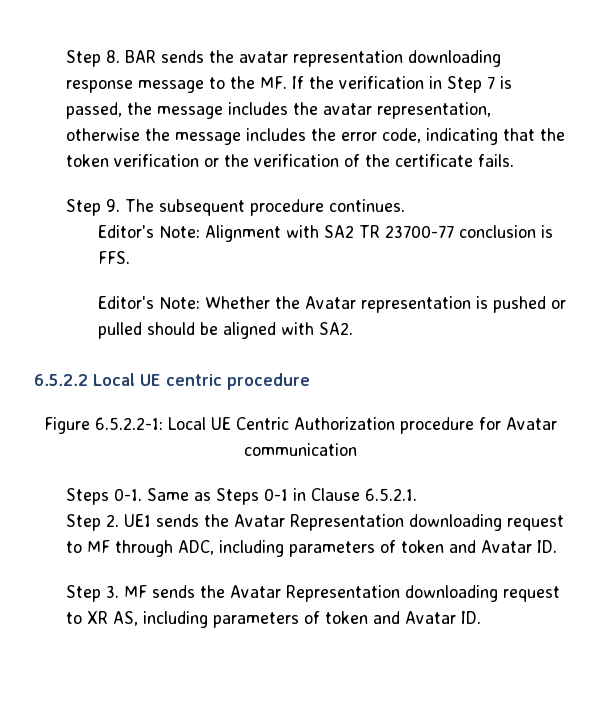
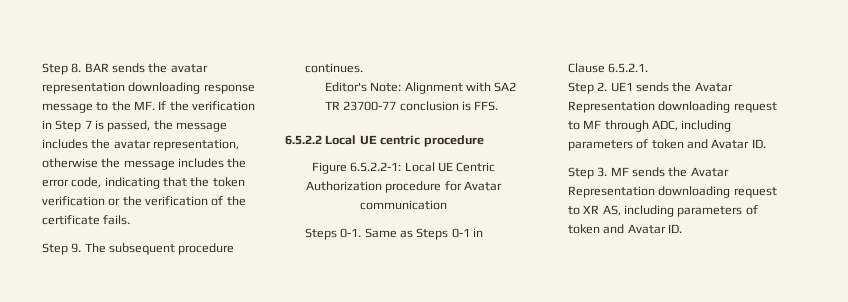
[97,296,566,313] [97,322,353,339] // Editor's Note: Whether the Avatar representation is pushed or pulled should be aligned with SA2. -> (499, 106) none

